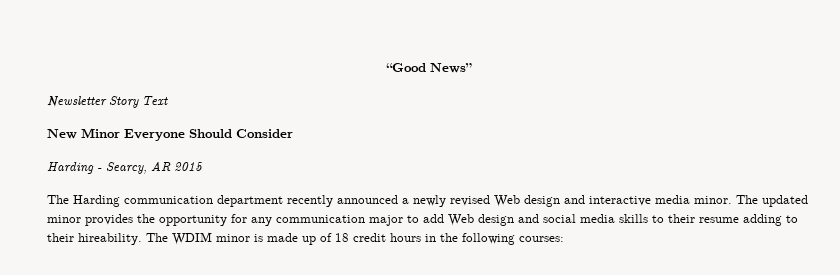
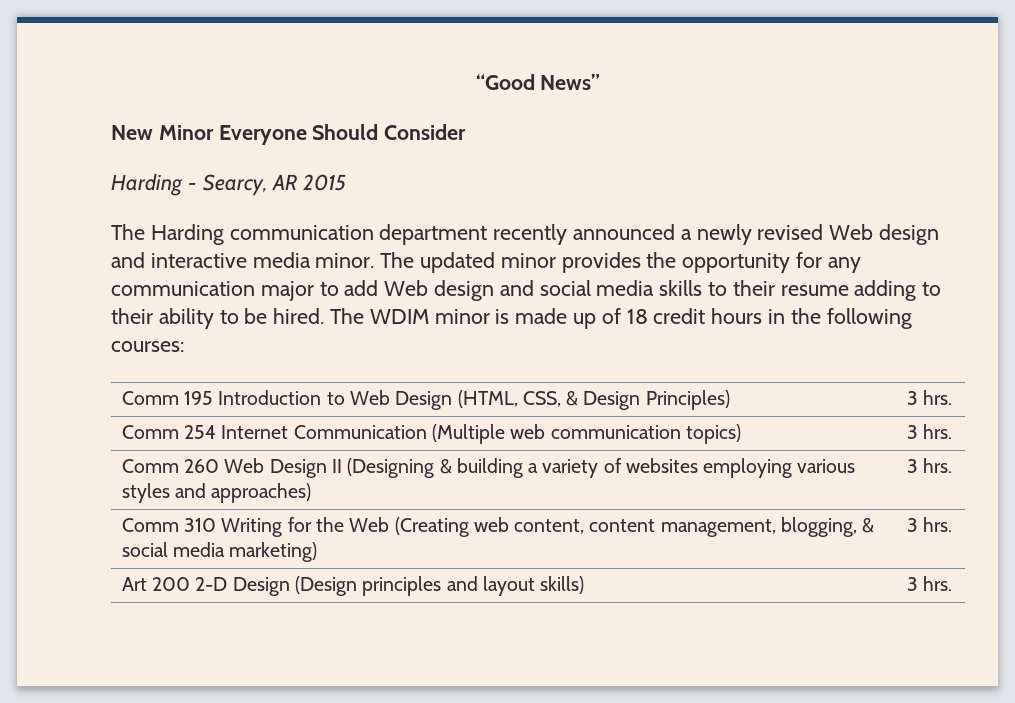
[47,96,168,108] // Newsletter Story Text -> (601, 82) none
[78,233,142,245] hireability. -> [158,308,325,329] ability to be hired.
(564, 239) none -> [121,390,730,410] [906,390,953,405] [121,424,741,444] [906,424,953,439] [121,458,856,478] [121,483,312,503] [906,458,953,473] [121,517,875,537] [121,542,318,562] [906,517,953,532] [121,576,585,596] [906,576,953,591] // Comm 195 Introduction to Web Design (HTML, CSS, & Design Principles) | 3 hrs. // Comm 254 Internet Communication (Multiple web communication topics) | 3 hrs. // Comm 260 Web Design II (Designing & building a variety of websites employing various styles and approaches) | 3 hrs. // Comm 310 Writing for the Web (Creating web content, content management, blogging, & social media marketing) | 3 hrs. // Art 200 2-D Design (Design principles and layout skills) | 3 hrs.

